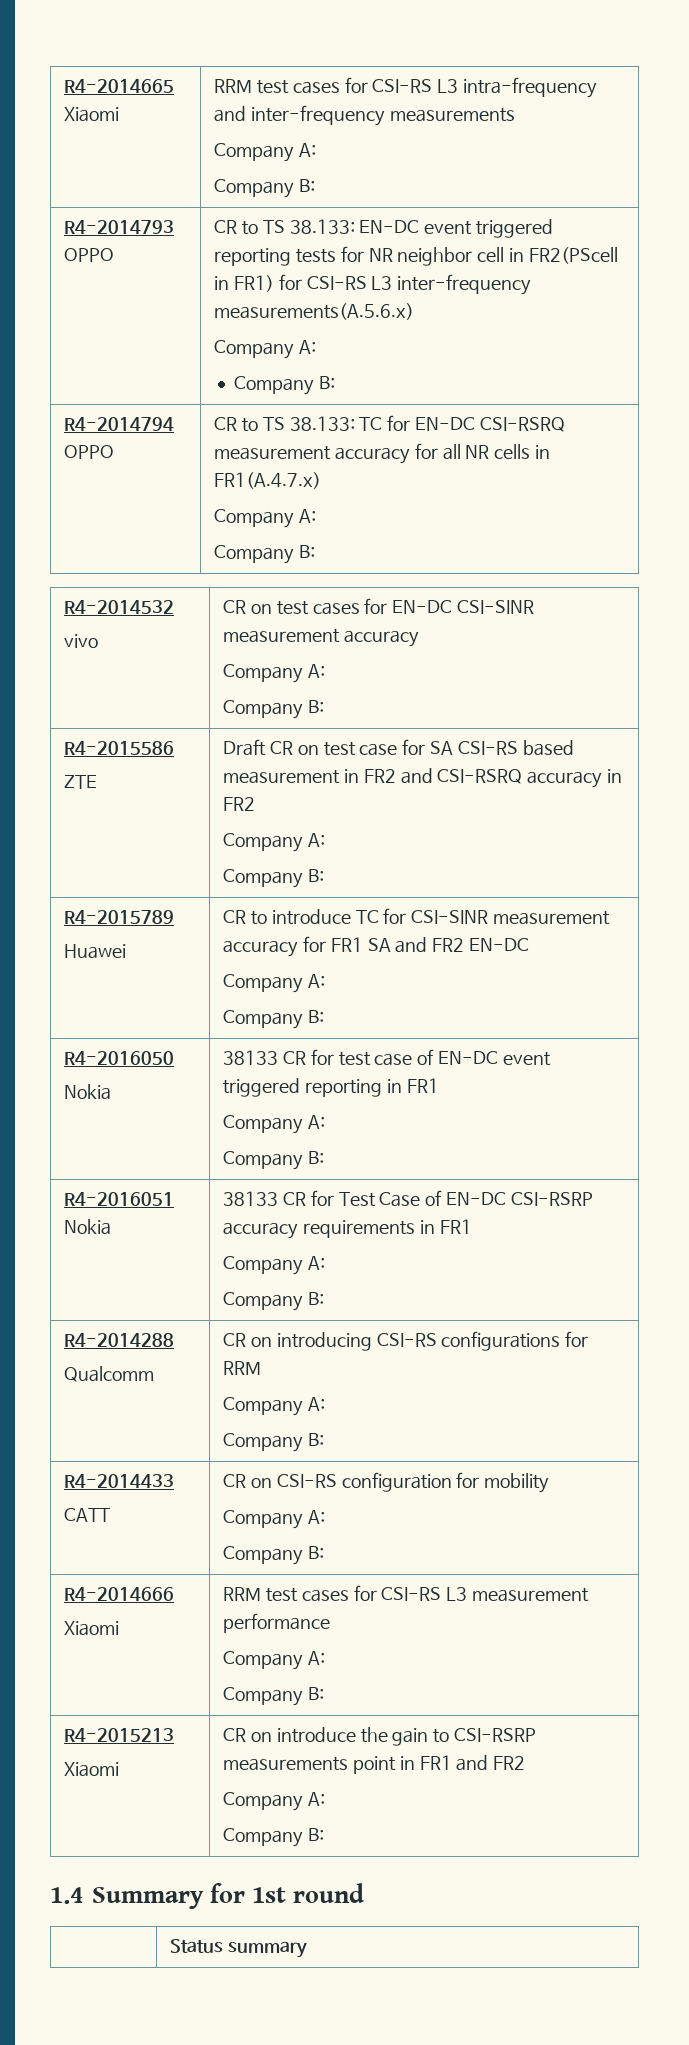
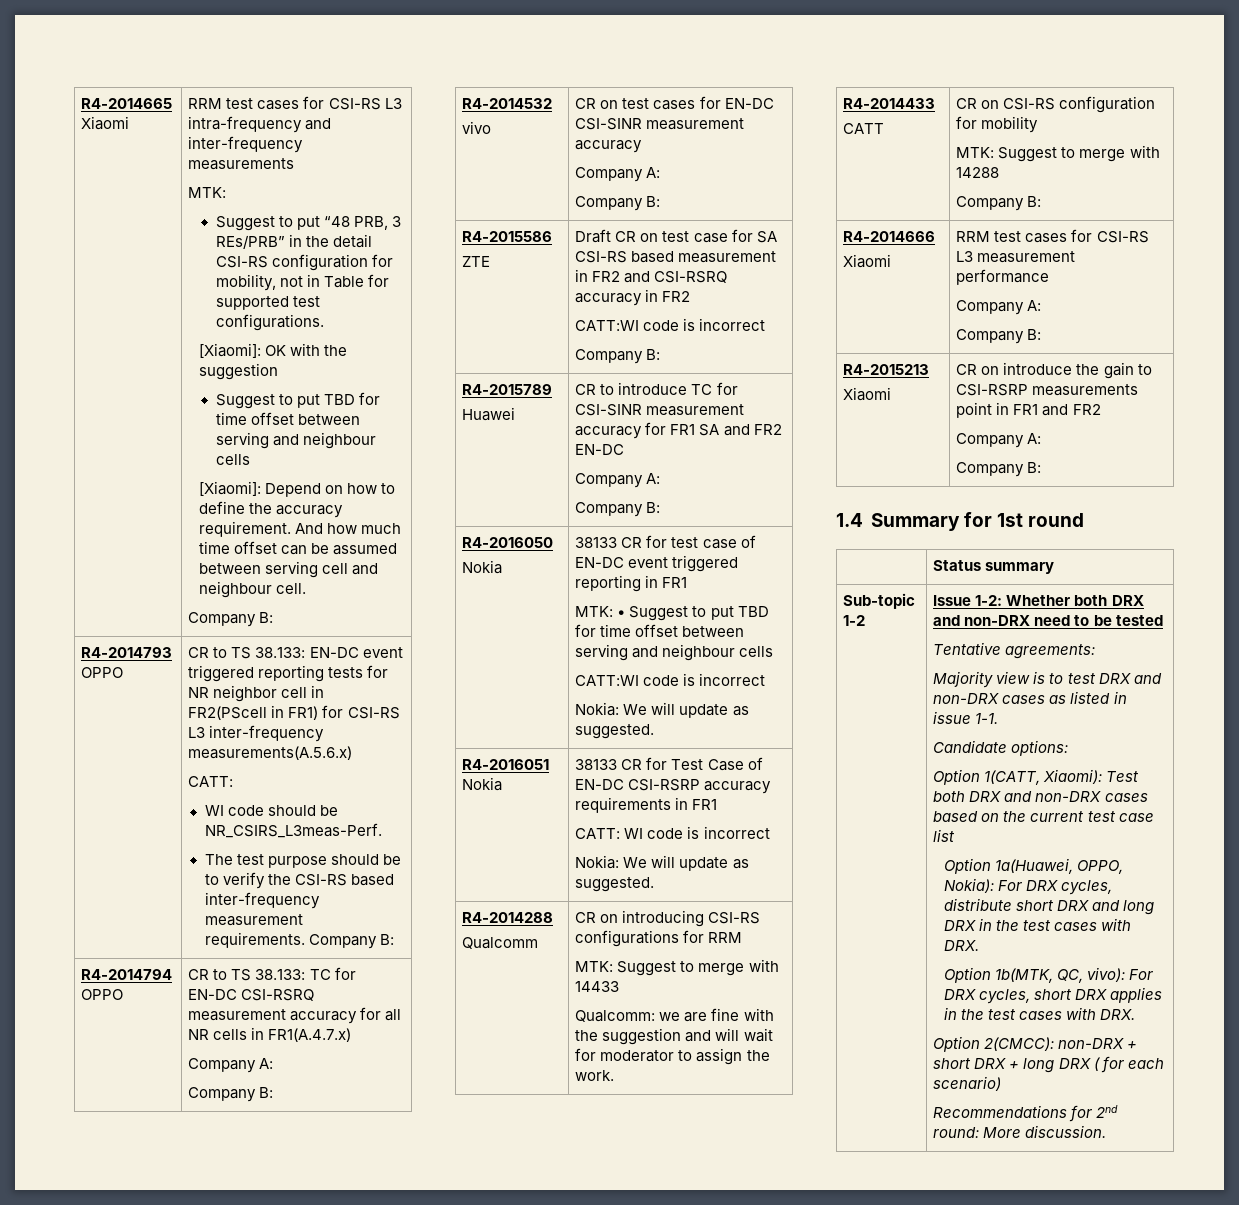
[214,143,316,162] Company A: -> [188,187,227,198] [215,216,401,231] [215,234,372,249] [215,254,393,271] [215,274,389,291] [215,296,320,310] [215,314,324,331] [199,343,348,358] [199,363,279,380] [215,392,380,409] [215,412,360,425] [215,432,376,449] [215,454,250,465] [199,481,396,497] [199,501,344,518] [199,521,402,537] [199,541,398,555] [199,561,379,578] [199,581,307,598] MTK: // Suggest to put “48 PRB, 3 REs/PRB” in the detail CSI-RS configuration for mobility, not in Table for supported test configurations. // [Xiaomi]: OK with the suggestion // Suggest to put TBD for time offset between serving and neighbour cells // [Xiaomi]: Depend on how to define the accuracy requirement. And how much time offset can be assumed between serving cell and neighbour cell.
[214,340,316,359] Company A: // -> [188,776,234,787] [204,805,338,816] [204,823,382,838] [204,854,402,868] [204,872,395,889] [204,892,320,909] [204,914,303,926] [204,932,305,948] CATT: // WI code should be NR_CSIRS_L3meas-Perf. // The test purpose should be to verify the CSI-RS based inter-frequency measurement requirements.
[223,833,325,852] Company A: -> [575,318,766,331] CATT:WI code is incorrect
[223,1115,325,1134] [223,1151,324,1170] Company A: // Company B: -> [575,606,769,621] [575,624,745,637] [575,644,774,661] [575,673,766,686] [575,702,749,718] [575,724,655,739] MTK: • Suggest to put TBD for time offset between serving and neighbour cells // CATT:WI code is incorrect // Nokia: We will update as suggested.
[223,1256,325,1275] [223,1292,324,1311] Company A: // Company B: -> [575,826,770,839] [575,855,749,871] [575,877,655,892] CATT: WI code is incorrect // Nokia: We will update as suggested.
[223,1397,325,1416] [223,1433,324,1452] Company A: // Company B: -> [575,959,779,976] [575,981,620,992] [575,1008,774,1022] [575,1028,773,1045] [575,1048,770,1065] [575,1070,615,1081] MTK: Suggest to merge with 14433 // Qualcomm: we are fine with the suggestion and will wait for moderator to assign the work.
[223,1510,325,1529] Company A: -> [956,145,1160,162] [956,167,1000,178] MTK: Suggest to merge with 14288
(307, 1949) none -> [843,593,916,609] [843,615,866,626] [933,595,1144,606] [933,615,1163,626] [933,642,1096,659] [933,671,1162,688] [933,691,1127,704] [933,711,999,724] [933,740,1069,756] [933,769,1140,785] [933,791,1148,802] [933,811,1154,822] [933,829,956,842] [944,858,1124,874] [944,878,1113,895] [944,898,1155,915] [944,918,1132,931] [944,940,980,951] [944,967,1154,983] [944,987,1163,1004] [944,1007,1136,1020] [933,1036,1138,1052] [933,1056,1164,1073] [933,1076,1002,1091] [933,1105,1119,1122] [933,1125,1107,1138] // Sub-topic 1-2 | Issue 1-2: Whether both DRX and non-DRX need to be tested // Tentative agreements: // Majority view is to test DRX and non-DRX cases as listed in issue 1-1. // Candidate options: // Option 1(CATT, Xiaomi): Test both DRX and non-DRX cases based on the current test case list // Option 1a(Huawei, OPPO, Nokia): For DRX cycles, distribute short DRX and long DRX in the test cases with DRX. // Option 1b(MTK, QC, vivo): For DRX cycles, short DRX applies in the test cases with DRX. // Option 2(CMCC): non-DRX + short DRX + long DRX ( for each scenario) // Recommendations for 2nd round: More discussion.

